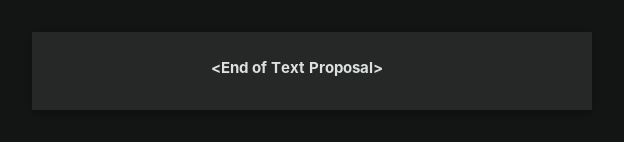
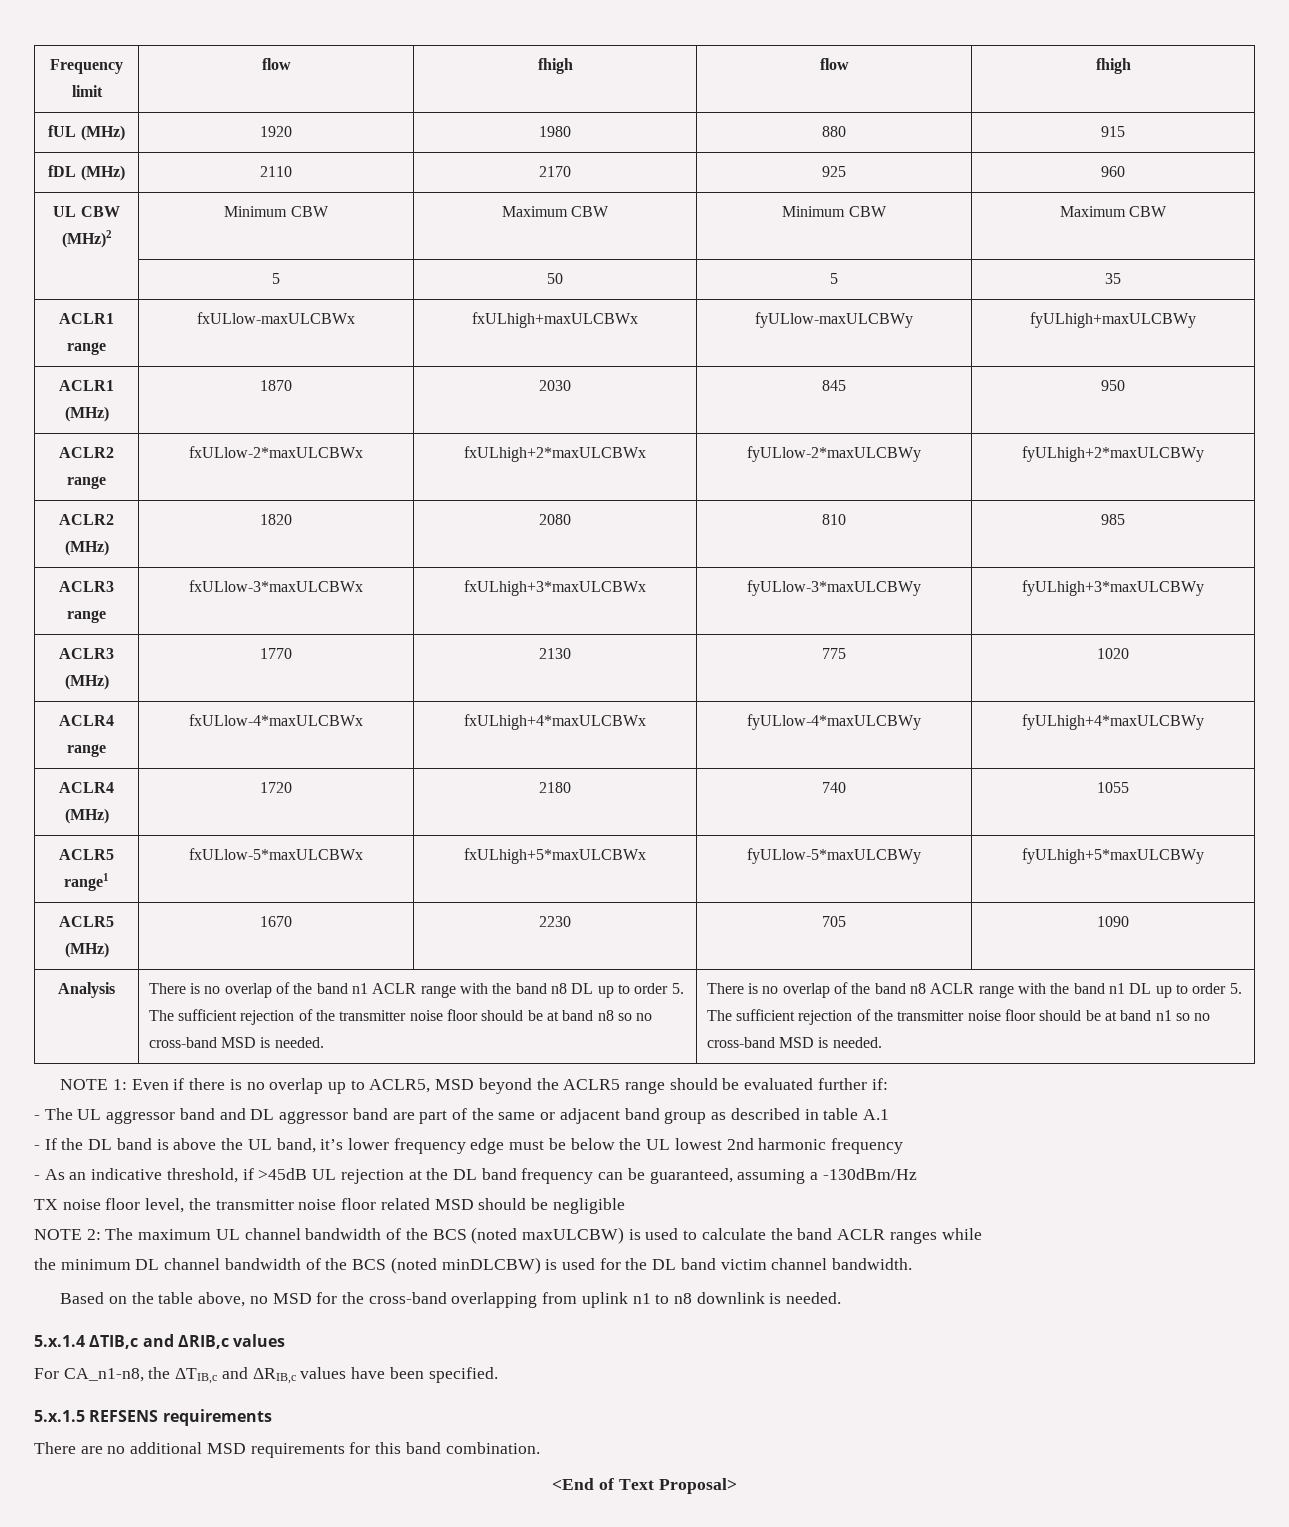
(210, 67) none -> [50,59,123,74] [71,85,103,97] [261,58,291,70] [537,58,573,74] [819,58,849,70] [1095,58,1131,74] [48,125,125,141] [260,126,292,137] [539,126,571,137] [822,126,846,137] [1101,126,1125,137] [48,165,125,181] [260,166,292,177] [539,166,571,177] [822,166,846,177] [1101,166,1125,177] [53,206,120,217] [61,230,112,248] [224,206,329,217] [501,206,610,217] [782,206,887,217] [1059,206,1168,217] [272,273,280,284] [547,273,563,284] [830,273,838,284] [1105,273,1121,284] [59,313,114,324] [67,342,106,355] [196,312,355,324] [472,312,638,328] [755,312,913,328] [1030,312,1196,328] [59,380,114,391] [64,406,109,422] [260,380,292,391] [539,380,571,391] [822,380,846,391] [1101,380,1125,391] [59,447,114,458] [67,476,106,489] [188,446,363,458] [464,446,646,462] [747,446,921,462] [1022,446,1204,462] [59,514,114,525] [64,540,109,556] [260,514,292,525] [539,514,571,525] [822,514,846,525] [1101,514,1125,525] [59,581,114,592] [67,610,106,623] [188,580,363,592] [464,580,646,596] [747,580,921,596] [1022,580,1204,596] [59,648,114,659] [64,674,109,690] [260,648,292,659] [539,648,571,659] [822,648,846,659] [1097,648,1129,659] [59,715,114,726] [67,744,106,757] [188,714,363,726] [464,714,646,730] [747,714,921,730] [1022,714,1204,730] [59,782,114,793] [64,808,109,824] [260,782,292,793] [539,782,571,793] [822,782,846,793] [1097,782,1129,793] [59,849,114,860] [64,873,109,891] [188,848,363,860] [464,848,646,864] [747,848,921,864] [1022,848,1204,864] [59,916,114,927] [64,942,109,958] [260,916,292,927] [539,916,571,927] [822,916,846,927] [1097,916,1129,927] [58,982,115,998] [148,982,684,998] [148,1009,653,1025] [148,1037,324,1048] [706,982,1242,998] [706,1009,1211,1025] [706,1037,882,1048] [60,1078,888,1094] [34,1108,889,1124] [34,1138,903,1154] [34,1168,917,1184] [34,1198,625,1214] [34,1227,982,1244] [34,1257,913,1274] [60,1292,842,1308] [34,1334,286,1349] [34,1367,498,1384] [34,1409,272,1426] [34,1442,540,1458] Frequency limit | flow | fhigh | flow | fhigh // fUL (MHz) | 1920 | 1980 | 880 | 915 // fDL (MHz) | 2110 | 2170 | 925 | 960 // UL CBW (MHz)2 | Minimum CBW | Maximum CBW | Minimum CBW | Maximum CBW // | 5 | 50 | 5 | 35 // ACLR1 range | fxULlow-maxULCBWx | fxULhigh+maxULCBWx | fyULlow-maxULCBWy | fyULhigh+maxULCBWy // ACLR1 (MHz) | 1870 | 2030 | 845 | 950 // ACLR2 range | fxULlow-2*maxULCBWx | fxULhigh+2*maxULCBWx | fyULlow-2*maxULCBWy | fyULhigh+2*maxULCBWy // ACLR2 (MHz) | 1820 | 2080 | 810 | 985 // ACLR3 range | fxULlow-3*maxULCBWx | fxULhigh+3*maxULCBWx | fyULlow-3*maxULCBWy | fyULhigh+3*maxULCBWy // ACLR3 (MHz) | 1770 | 2130 | 775 | 1020 // ACLR4 range | fxULlow-4*maxULCBWx | fxULhigh+4*maxULCBWx | fyULlow-4*maxULCBWy | fyULhigh+4*maxULCBWy // ACLR4 (MHz) | 1720 | 2180 | 740 | 1055 // ACLR5 range1 | fxULlow-5*maxULCBWx | fxULhigh+5*maxULCBWx | fyULlow-5*maxULCBWy | fyULhigh+5*maxULCBWy // ACLR5 (MHz) | 1670 | 2230 | 705 | 1090 // Analysis | There is no overlap of the band n1 ACLR range with the band n8 DL up to order 5. The sufficient rejection of the transmitter noise floor should be at band n8 so no cross-band MSD is needed. | There is no overlap of the band n8 ACLR range with the band n1 DL up to order 5. The sufficient rejection of the transmitter noise floor should be at band n1 so no cross-band MSD is needed. // NOTE 1: Even if there is no overlap up to ACLR5, MSD beyond the ACLR5 range should be evaluated further if: // - The UL aggressor band and DL aggressor band are part of the same or adjacent band group as described in table A.1 // - If the DL band is above the UL band, it’s lower frequency edge must be below the UL lowest 2nd harmonic frequency // - As an indicative threshold, if >45dB UL rejection at the DL band frequency can be guaranteed, assuming a -130dBm/Hz // TX noise floor level, the transmitter noise floor related MSD should be negligible // NOTE 2: The maximum UL channel bandwidth of the BCS (noted maxULCBW) is used to calculate the band ACLR ranges while // the minimum DL channel bandwidth of the BCS (noted minDLCBW) is used for the DL band victim channel bandwidth. // Based on the table above, no MSD for the cross-band overlapping from uplink n1 to n8 downlink is needed. // 5.x.1.4 ∆TIB,c and ∆RIB,c values // For CA_n1-n8, the ΔTIB,c and ΔRIB,c values have been specified. // 5.x.1.5 REFSENS requirements // There are no additional MSD requirements for this band combination. //

